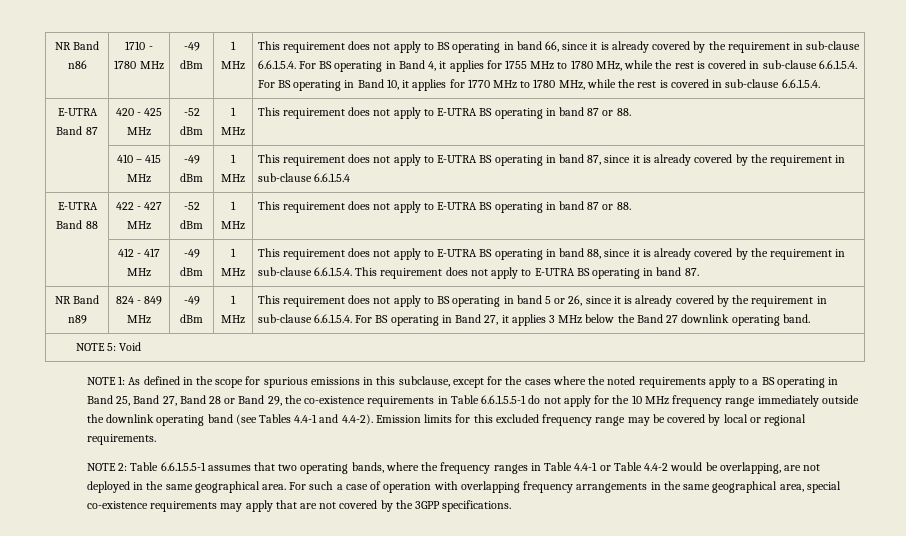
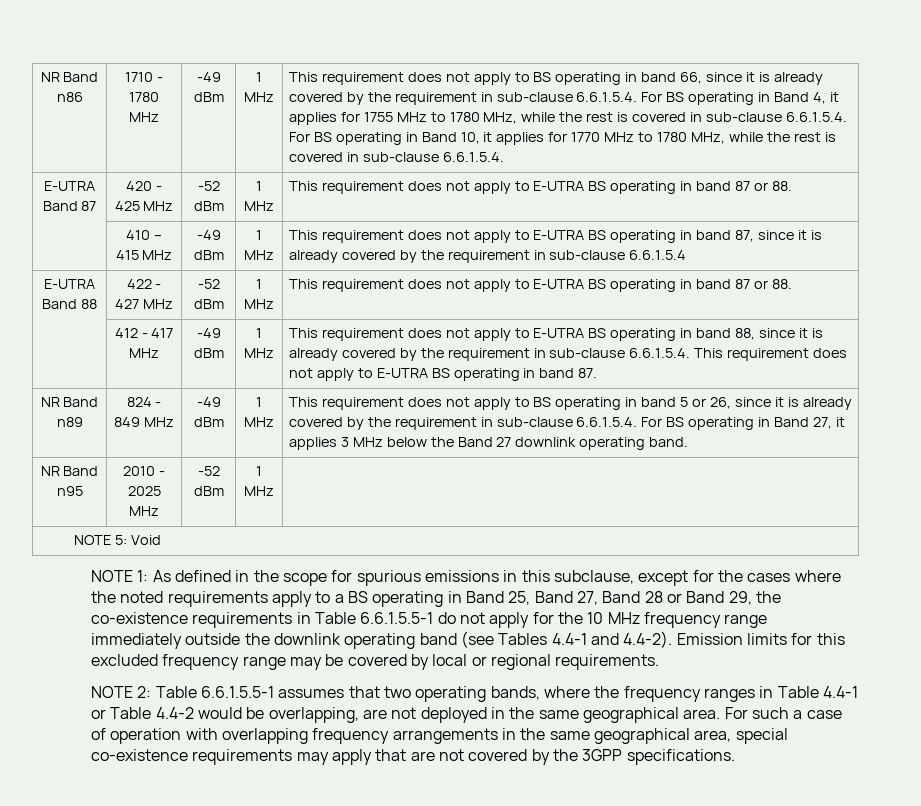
(810, 318) none -> [40,466,99,476] [56,486,83,496] [123,466,165,476] [127,486,161,496] [129,506,159,516] [197,466,220,476] [193,486,224,496] [256,466,262,476] [244,486,274,496] // NR Band n95 | 2010 - 2025 MHz | -52 dBm | 1 MHz |

